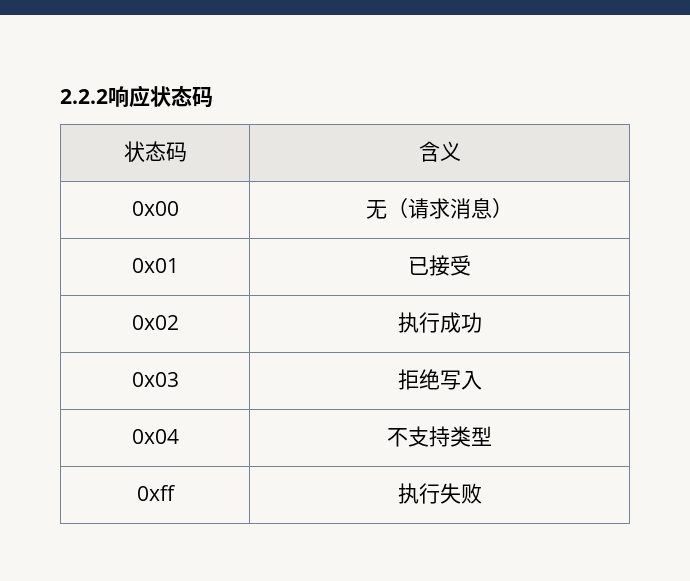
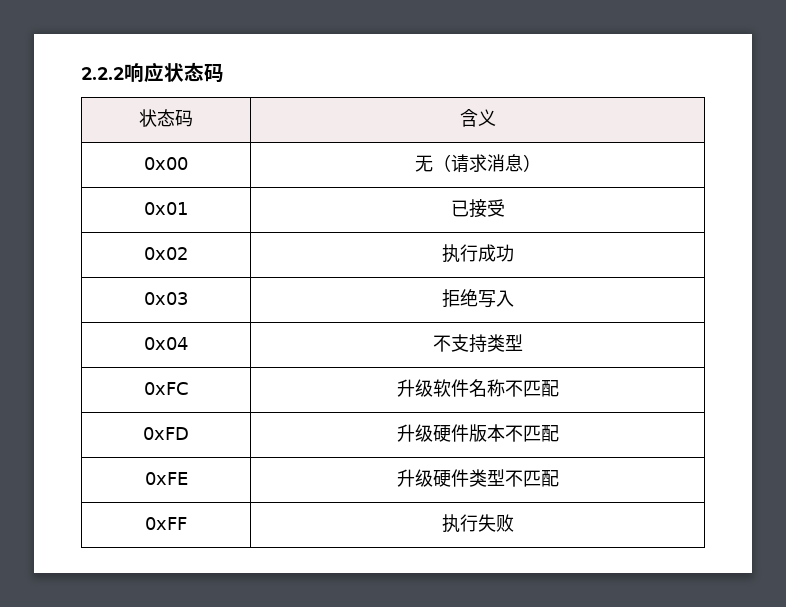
[136,485,176,501] 0xff -> [143,382,189,395] [396,379,559,397] [143,427,189,440] [396,424,559,442] [144,472,188,485] [396,469,559,487] [145,517,187,530] 0xFC | 升级软件名称不匹配 // 0xFD | 升级硬件版本不匹配 // 0xFE | 升级硬件类型不匹配 // 0xFF

